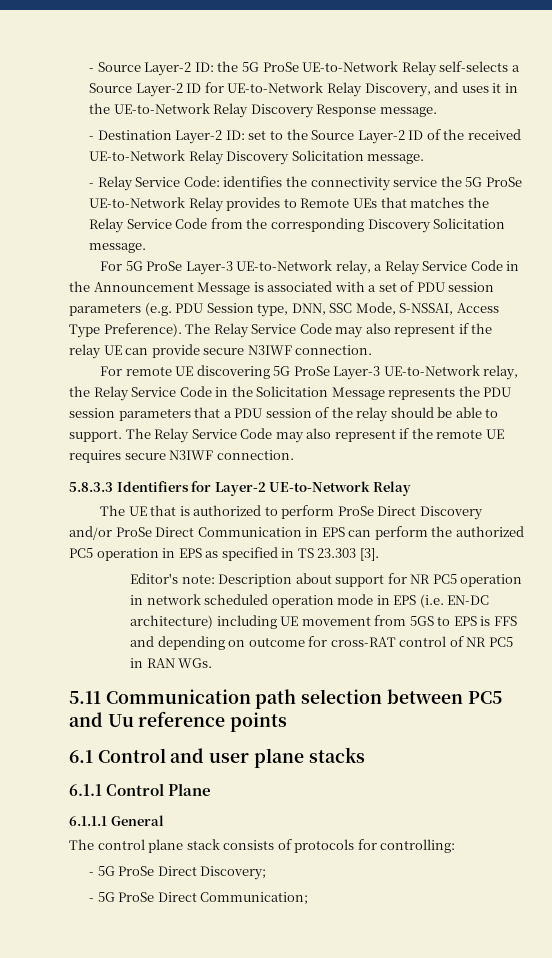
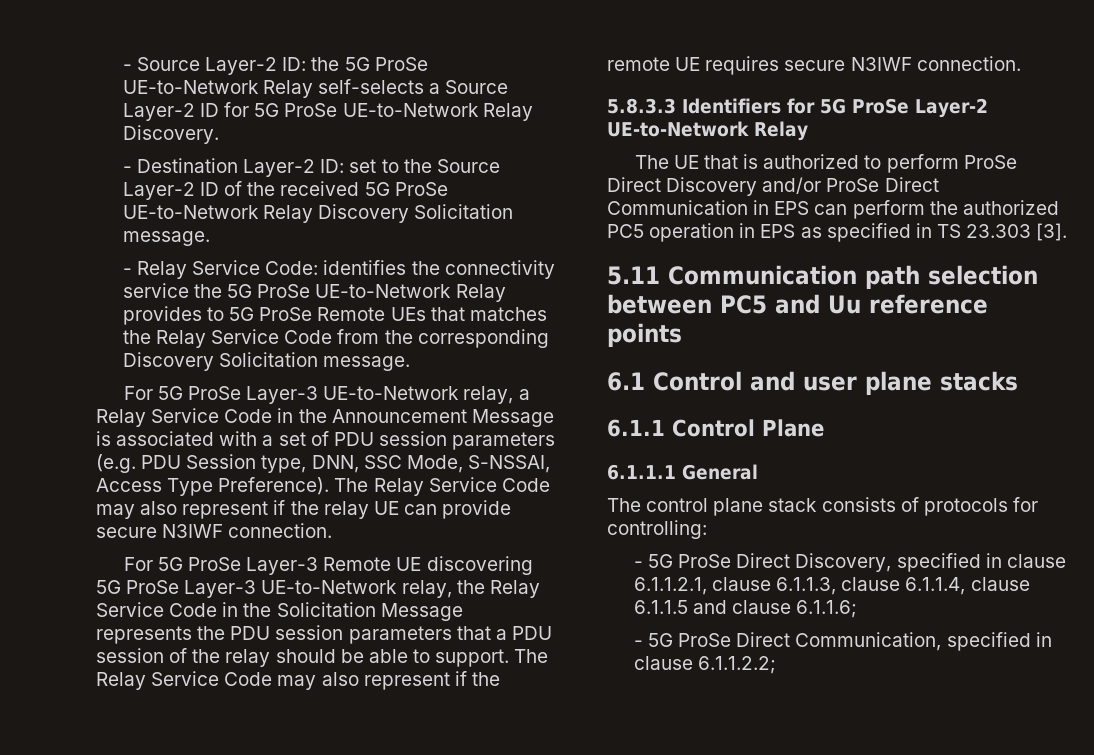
[227,82,518,97] [89,103,437,118] UE-to-Network Relay Discovery, and uses it in the UE-to-Network Relay Discovery Response message. -> [254,103,533,121] [122,125,219,144] 5G ProSe UE-to-Network Relay Discovery.
(521, 134) none -> [364,182,448,196] 5G ProSe
(297, 203) none -> [229,307,313,321] 5G ProSe
[125,366,172,376] remote -> [157,557,392,575] 5G ProSe Layer-3 Remote
(212, 486) none -> [820,98,909,114] 5G ProSe
[130,573,523,587] [130,594,490,608] [130,615,517,629] [130,636,513,650] [130,658,213,668] // Editor's note: Description about support for NR PC5 operation in network scheduled operation mode in EPS (i.e. EN-DC architecture) including UE movement from 5GS to EPS is FFS and depending on outcome for cross-RAT control of NR PC5 in RAN WGs. -> (1068, 232) none
[200,866,267,880] [89,892,309,905] Discovery; // - 5G ProSe Direct Communication; -> [795,553,1066,572] [633,577,1030,595] [633,600,858,618] [633,632,1052,651] [633,656,777,674] Discovery, specified in clause 6.1.1.2.1, clause 6.1.1.3, clause 6.1.1.4, clause 6.1.1.5 and clause 6.1.1.6; // - 5G ProSe Direct Communication, specified in clause 6.1.1.2.2;

